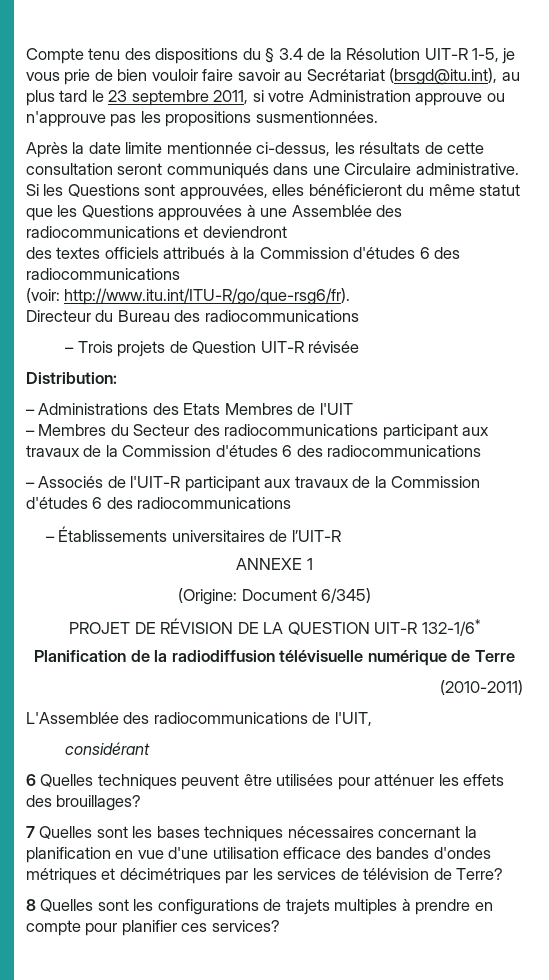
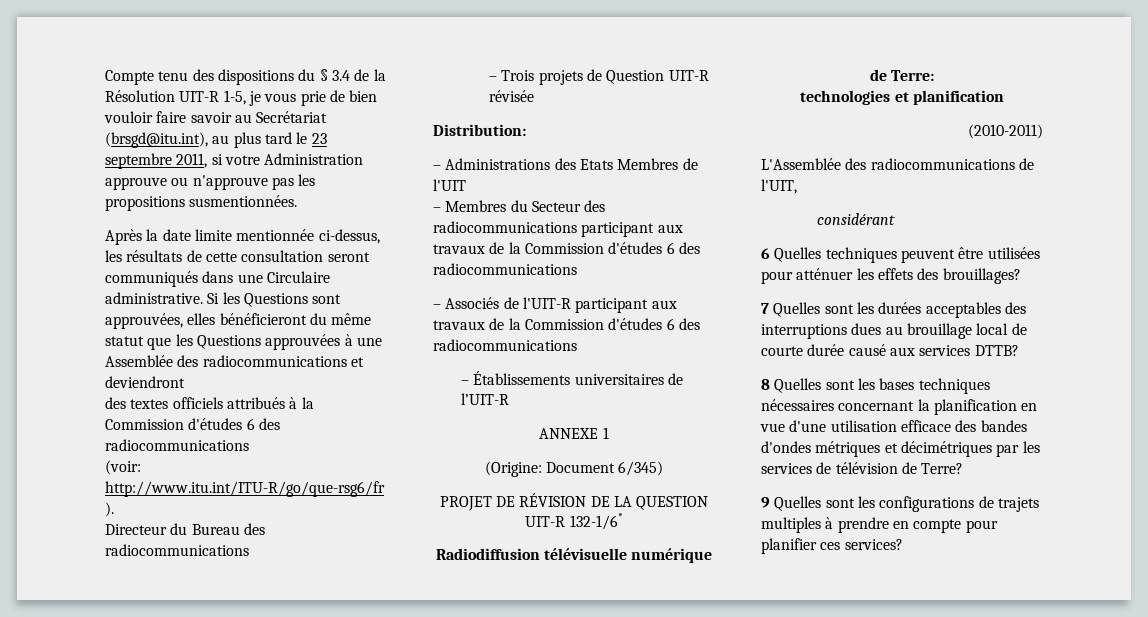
[34,650,515,666] Planification de la radiodiffusion télévisuelle numérique de Terre -> [435,548,713,563] [869,69,935,81] [800,90,1004,105] Radiodiffusion télévisuelle numérique de Terre: // technologies et planification
(153, 832) none -> [878,302,1026,318] [761,323,1027,339] [761,344,1019,356] [761,378,875,393] durées acceptables des interruptions dues au brouillage local de courte durée causé aux services DTTB? // 8 Quelles sont les
[26,899,36,911] 8 -> [761,497,770,508] 9

